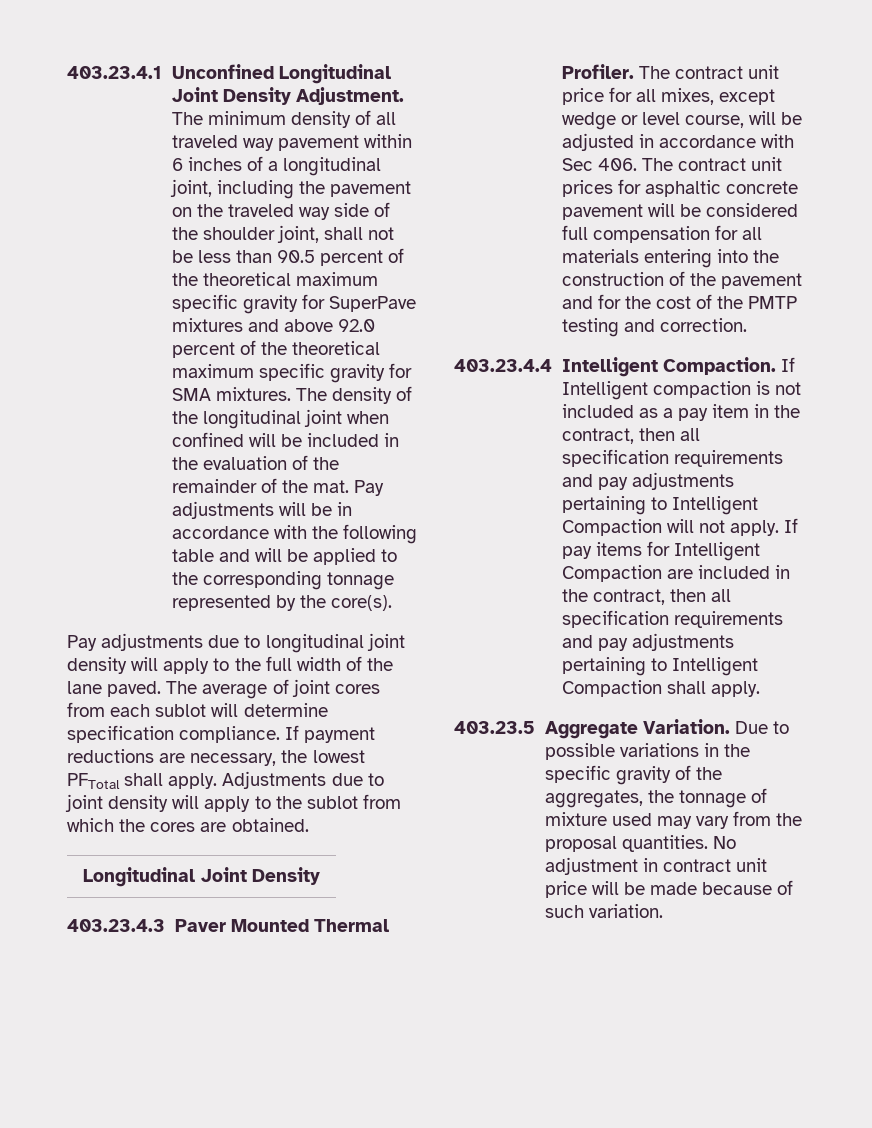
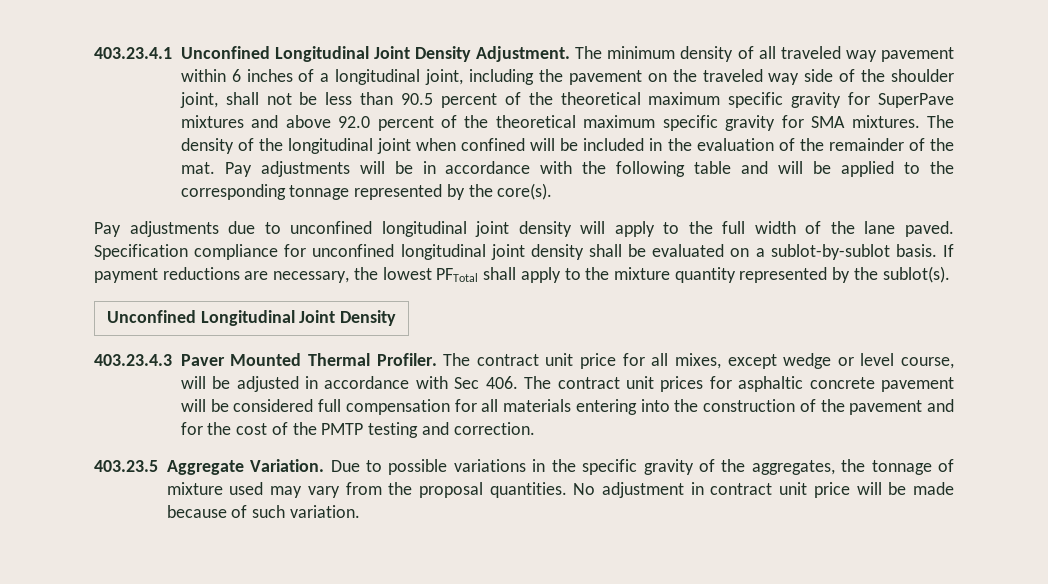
(261, 641) none -> [290,221,373,234] unconfined
[166,679,380,699] [67,702,328,717] [67,725,281,743] The average of joint cores from each sublot will determine specification compliance. -> [94,244,937,260] Specification compliance for unconfined longitudinal joint density shall be evaluated on a sublot-by-sublot basis.
[168,771,384,789] [65,794,401,812] [67,818,309,832] apply. Adjustments due to joint density will apply to the sublot from which the cores are obtained. // -> [520,266,950,283] [106,310,196,323] apply to the mixture quantity represented by the sublot(s). // Unconfined
[454,357,795,377] [561,381,801,400] [561,404,801,421] [561,428,700,444] [561,449,783,467] [561,472,734,490] [561,496,758,515] [561,518,799,536] [561,541,760,561] [561,565,790,582] [561,589,731,605] [561,610,783,628] [561,633,734,651] [561,657,758,676] [561,680,760,697] // 403.23.4.4 Intelligent Compaction. If Intelligent compaction is not included as a pay item in the contract, then all specification requirements and pay adjustments pertaining to Intelligent Compaction will not apply. If pay items for Intelligent Compaction are included in the contract, then all specification requirements and pay adjustments pertaining to Intelligent Compaction shall apply. -> (535, 428) none

